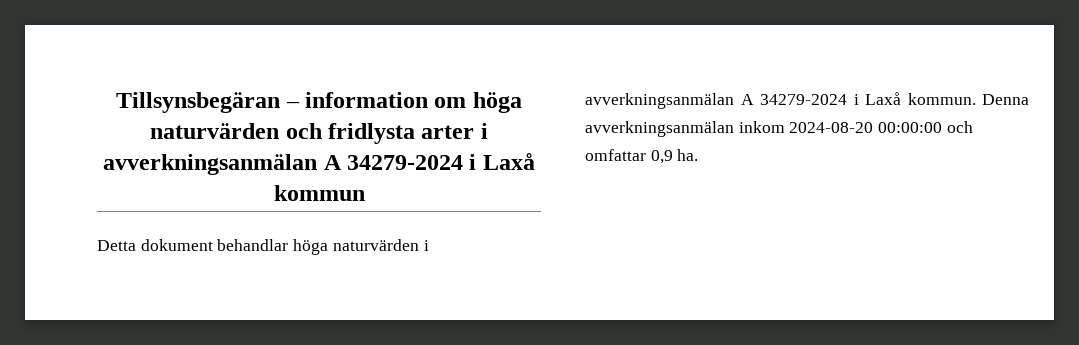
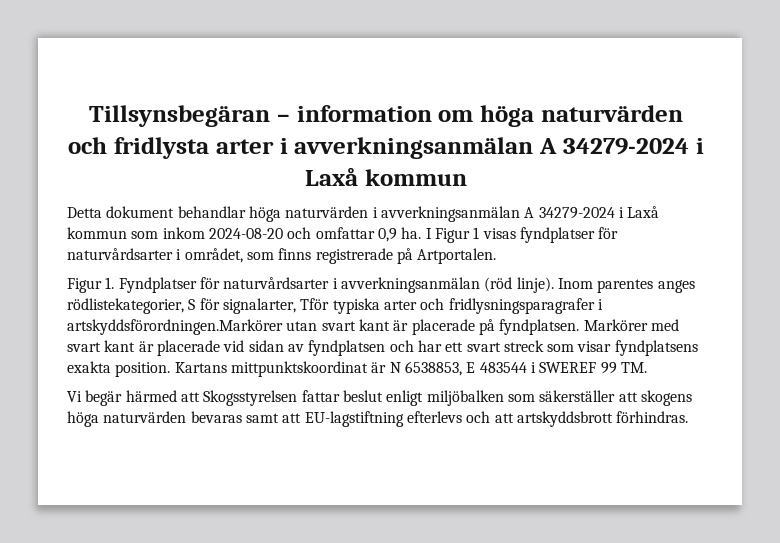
[907,93,1029,105] [585,121,734,137] kommun. Denna avverkningsanmälan -> [67,227,159,239] kommun som
[878,122,943,133] 00:00:00 -> (283, 233) none
(699, 155) none -> [425,227,619,243] [67,248,497,264] [67,277,695,293] [67,298,603,314] [67,319,679,335] [67,340,698,356] [67,361,647,377] [67,390,692,406] [67,411,689,427] I Figur 1 visas fyndplatser för naturvårdsarter i området, som finns registrerade på Artportalen. // Figur 1. Fyndplatser för naturvårdsarter i avverkningsanmälan (röd linje). Inom parentes anges rödlistekategorier, S för signalarter, Tför typiska arter och fridlysningsparagrafer i artskyddsförordningen.Markörer utan svart kant är placerade på fyndplatsen. Markörer med svart kant är placerade vid sidan av fyndplatsen och har ett svart streck som visar fyndplatsens exakta position. Kartans mittpunktskoordinat är N 6538853, E 483544 i SWEREF 99 TM. // Vi begär härmed att Skogsstyrelsen fattar beslut enligt miljöbalken som säkerställer att skogens höga naturvärden bevaras samt att EU-lagstiftning efterlevs och att artskyddsbrott förhindras.

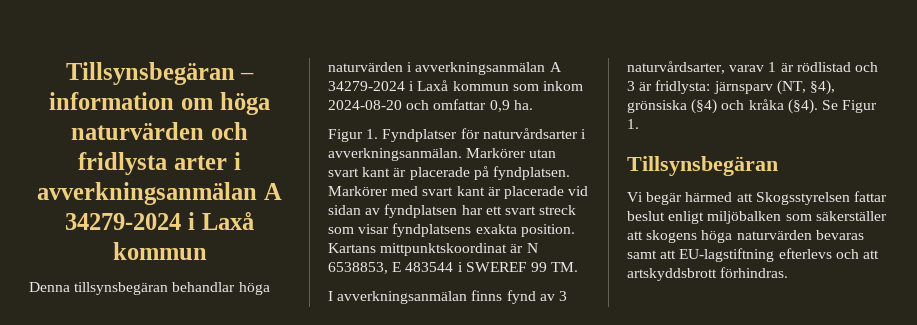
[67,206,175,218] Detta dokument -> [29,282,169,295] Denna tillsynsbegäran
[425,227,619,243] [67,248,497,264] I Figur 1 visas fyndplatser för naturvårdsarter i området, som finns registrerade på Artportalen. -> (533, 105) none
[340,277,695,293] [67,298,603,314] [67,319,283,335] avverkningsanmälan (röd linje). Inom parentes anges rödlistekategorier, S för signalarter, Tför typiska arter och fridlysningsparagrafer i artskyddsförordningen.Markörer -> [328,148,527,161] avverkningsanmälan. Markörer
[389,340,414,352] och -> (458, 211) none
(647, 367) none -> [328,290,567,304] [627,61,878,74] [627,80,835,95] [627,99,878,114] [627,119,639,129] [627,156,778,176] // I avverkningsanmälan finns fynd av 3 naturvårdsarter, varav 1 är rödlistad och 3 är fridlysta: järnsparv (NT, §4), grönsiska (§4) och kråka (§4). Se Figur 1. // Tillsynsbegäran

